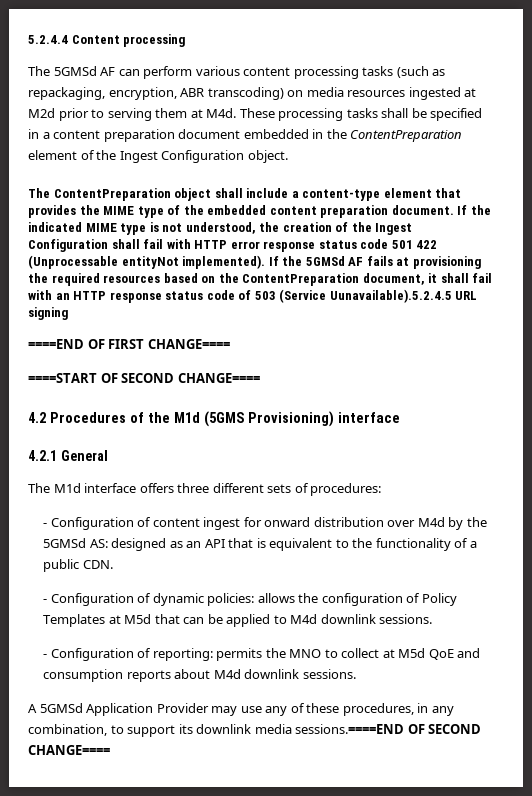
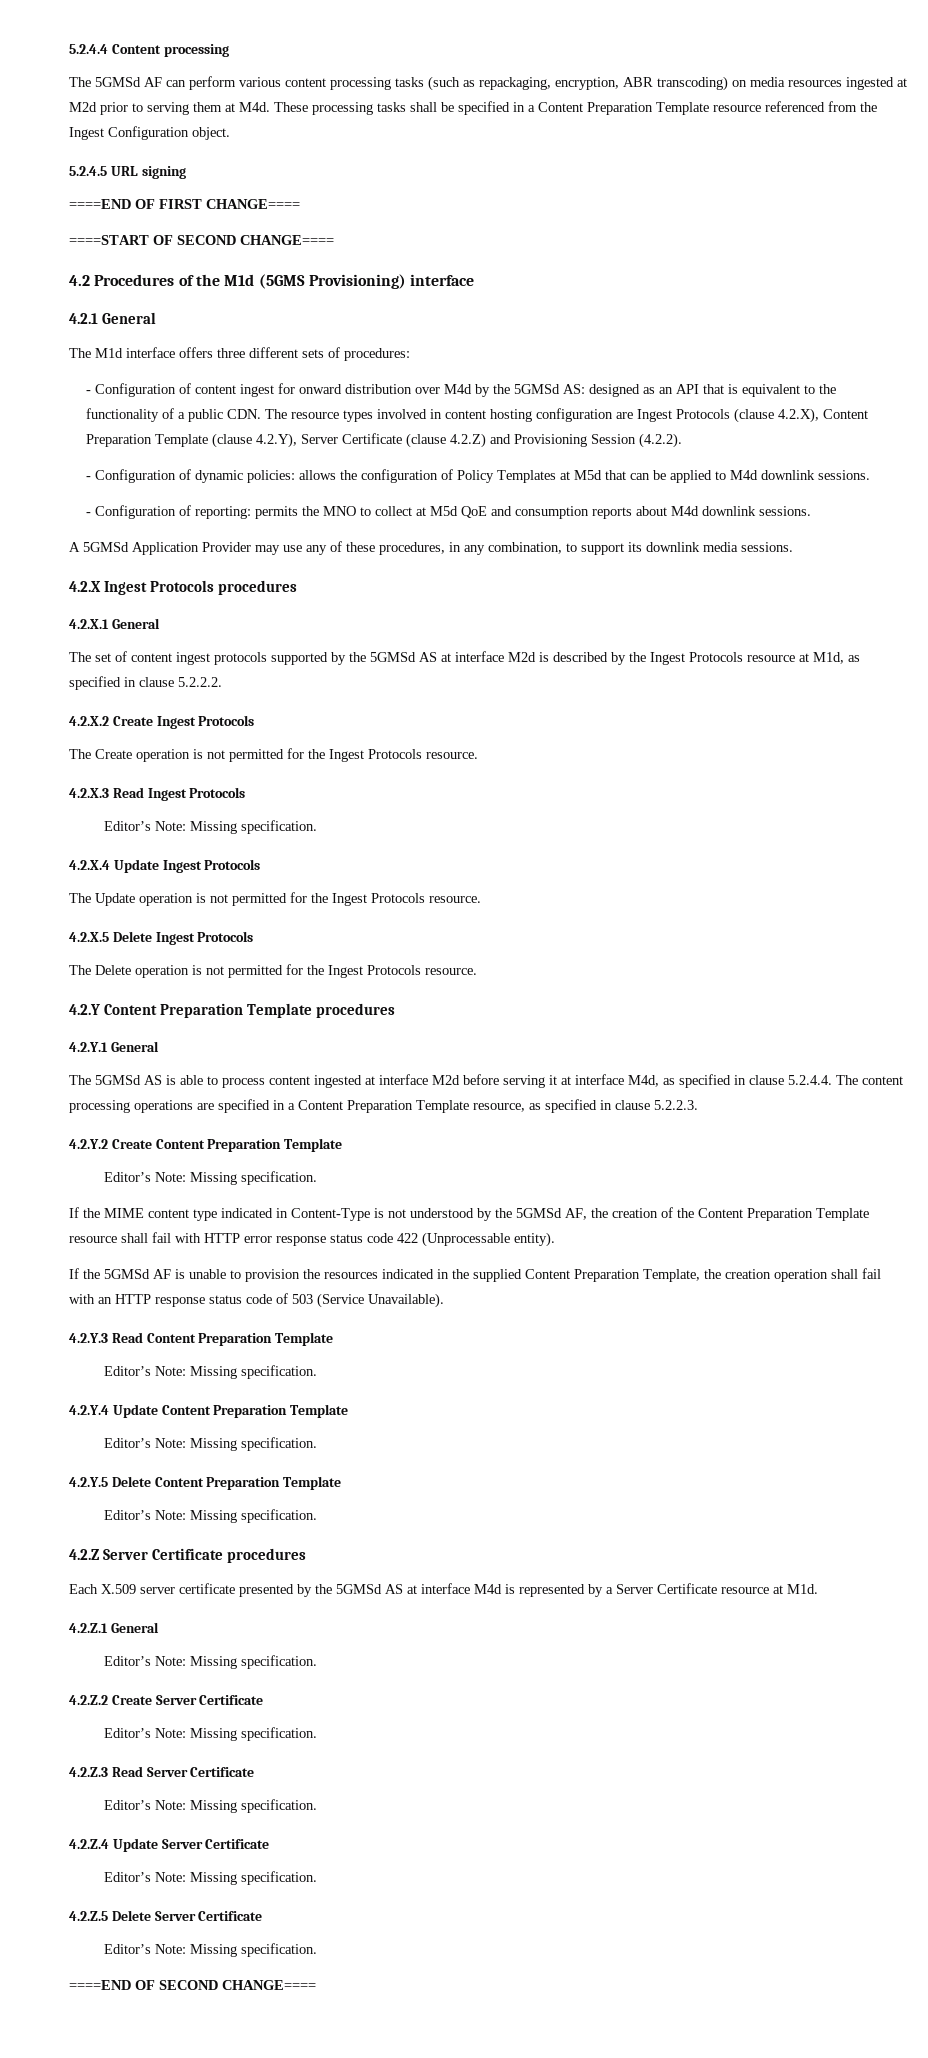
[53,129,463,142] [28,150,288,163] [28,188,462,201] [28,205,491,218] [28,222,413,235] [28,239,438,252] [28,255,481,269] [28,273,493,286] [28,289,452,303] content preparation document embedded in the ContentPreparation element of the Ingest Configuration object. // The ContentPreparation object shall include a content-type element that provides the MIME type of the embedded content preparation document. If the indicated MIME type is not understood, the creation of the Ingest Configuration shall fail with HTTP error response status code 501 422 (Unprocessable entityNot implemented). If the 5GMSd AF fails at provisioning the required resources based on the ContentPreparation document, it shall fail with an HTTP response status code of 503 (Service Uunavailable).5.2.4.5 -> [538,101,877,115] [69,126,230,140] [69,166,107,176] Content Preparation Template resource referenced from the Ingest Configuration object. // 5.2.4.5
(113, 564) none -> [265,408,869,423] [86,433,683,448] The resource types involved in content hosting configuration are Ingest Protocols (clause 4.2.X), Content Preparation Template (clause 4.2.Y), Server Certificate (clause 4.2.Z) and Provisioning Session (4.2.2).
[295,724,405,734] sessions.====END -> [741,542,793,552] [69,580,298,595] [69,618,160,629] [69,651,860,665] [69,676,222,690] [69,715,255,729] [69,748,478,762] [69,787,246,801] [103,820,317,834] [69,859,261,873] [69,892,481,906] [69,931,254,945] [69,964,477,978] [69,1003,396,1018] [69,1041,159,1052] [69,1074,903,1088] [69,1099,698,1113] [69,1138,343,1152] [103,1171,317,1185] [69,1207,869,1221] [69,1232,555,1247] [69,1268,881,1282] [69,1293,444,1308] [69,1332,334,1346] [103,1365,317,1379] [69,1404,349,1418] [103,1437,317,1451] [69,1476,342,1490] [103,1509,317,1523] [69,1548,307,1563] [69,1583,818,1597] [69,1622,159,1633] [103,1655,317,1669] [69,1695,264,1705] [103,1727,317,1741] [69,1766,255,1777] [103,1799,317,1813] [69,1838,270,1852] [103,1871,317,1885] [69,1910,263,1921] [103,1943,317,1957] [69,1980,131,1990] sessions. // 4.2.X Ingest Protocols procedures // 4.2.X.1 General // The set of content ingest protocols supported by the 5GMSd AS at interface M2d is described by the Ingest Protocols resource at M1d, as specified in clause 5.2.2.2. // 4.2.X.2 Create Ingest Protocols // The Create operation is not permitted for the Ingest Protocols resource. // 4.2.X.3 Read Ingest Protocols // Editor’s Note: Missing specification. // 4.2.X.4 Update Ingest Protocols // The Update operation is not permitted for the Ingest Protocols resource. // 4.2.X.5 Delete Ingest Protocols // The Delete operation is not permitted for the Ingest Protocols resource. // 4.2.Y Content Preparation Template procedures // 4.2.Y.1 General // The 5GMSd AS is able to process content ingested at interface M2d before serving it at interface M4d, as specified in clause 5.2.4.4. The content processing operations are specified in a Content Preparation Template resource, as specified in clause 5.2.2.3. // 4.2.Y.2 Create Content Preparation Template // Editor’s Note: Missing specification. // If the MIME content type indicated in Content-Type is not understood by the 5GMSd AF, the creation of the Content Preparation Template resource shall fail with HTTP error response status code 422 (Unprocessable entity). // If the 5GMSd AF is unable to provision the resources indicated in the supplied Content Preparation Template, the creation operation shall fail with an HTTP response status code of 503 (Service Unavailable). // 4.2.Y.3 Read Content Preparation Template // Editor’s Note: Missing specification. // 4.2.Y.4 Update Content Preparation Template // Editor’s Note: Missing specification. // 4.2.Y.5 Delete Content Preparation Template // Editor’s Note: Missing specification. // 4.2.Z Server Certificate procedures // Each X.509 server certificate presented by the 5GMSd AS at interface M4d is represented by a Server Certificate resource at M1d. // 4.2.Z.1 General // Editor’s Note: Missing specification. // 4.2.Z.2 Create Server Certificate // Editor’s Note: Missing specification. // 4.2.Z.3 Read Server Certificate // Editor’s Note: Missing specification. // 4.2.Z.4 Update Server Certificate // Editor’s Note: Missing specification. // 4.2.Z.5 Delete Server Certificate // Editor’s Note: Missing specification. // ====END

